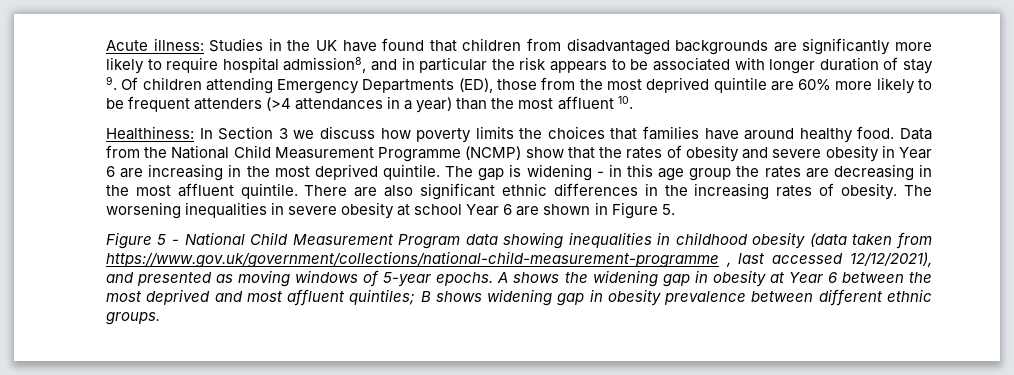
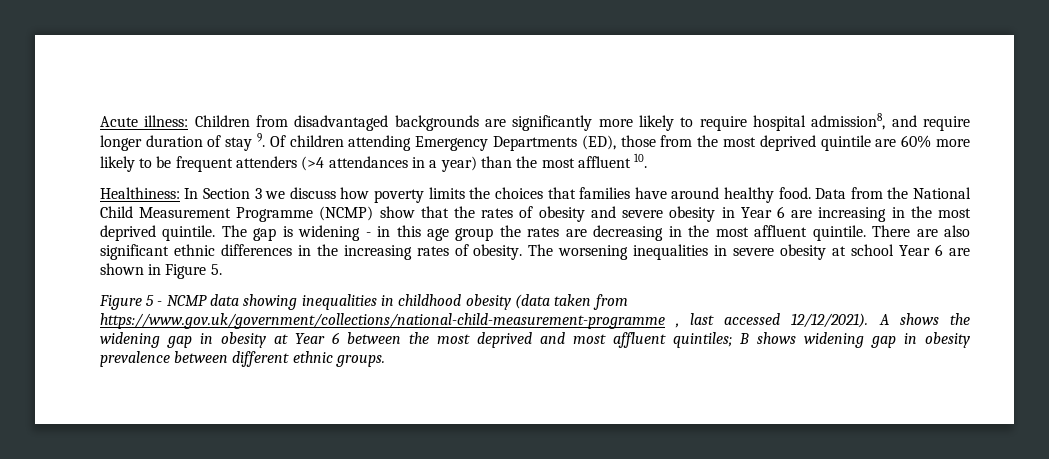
[209,38,522,52] Studies in the UK have found that children -> [194,115,250,127] Children
[401,57,765,73] in particular the risk appears to be associated with -> [922,116,970,131] require
[184,232,461,249] National Child Measurement Program -> [166,295,207,306] NCMP
[850,252,932,267] [105,270,494,287] 12/12/2021), and presented as moving windows of 5-year epochs. -> [791,313,869,328] 12/12/2021).

